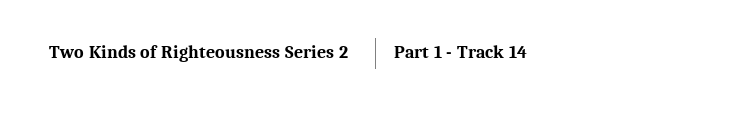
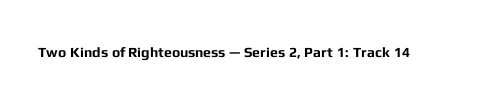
[284,45,453,58] Series 2 Part 1 - -> [229,47,350,59] — Series 2, Part 1:

